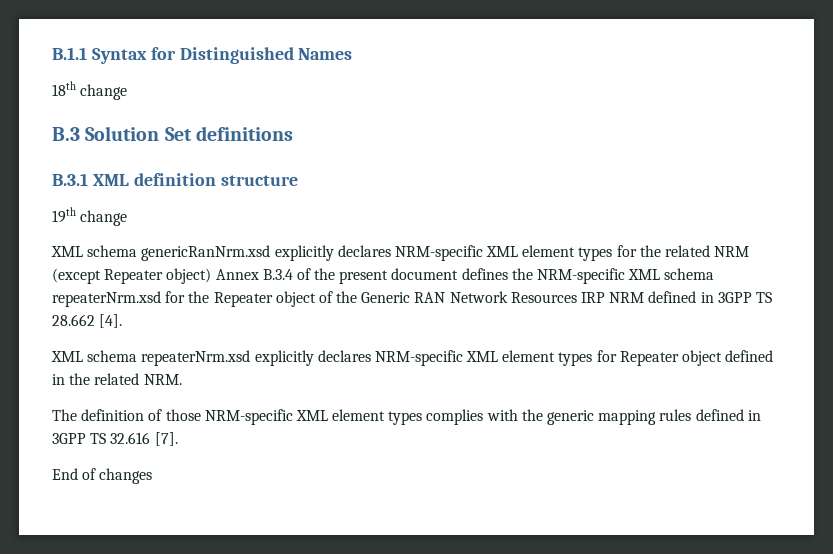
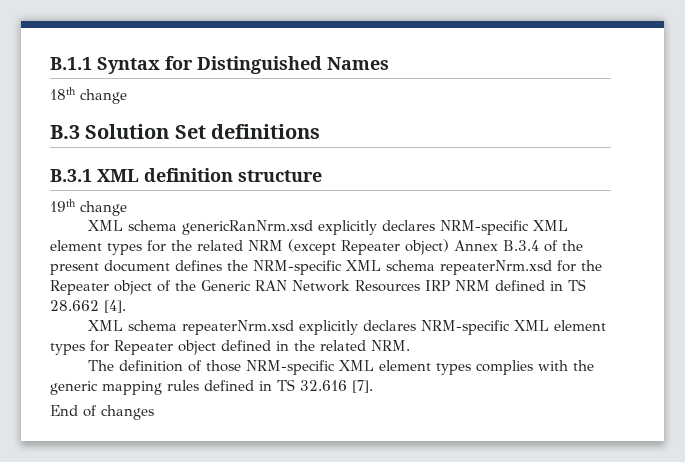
[717,292,752,303] 3GPP -> (563, 286) none
[52,433,86,444] 3GPP -> (272, 386) none

